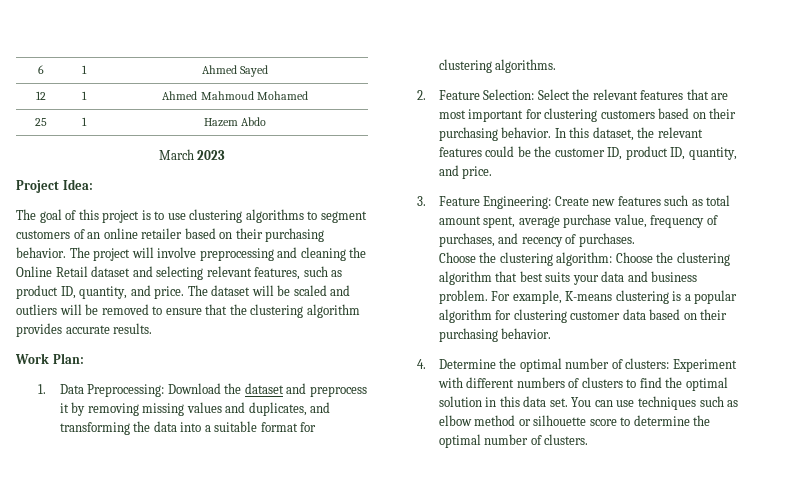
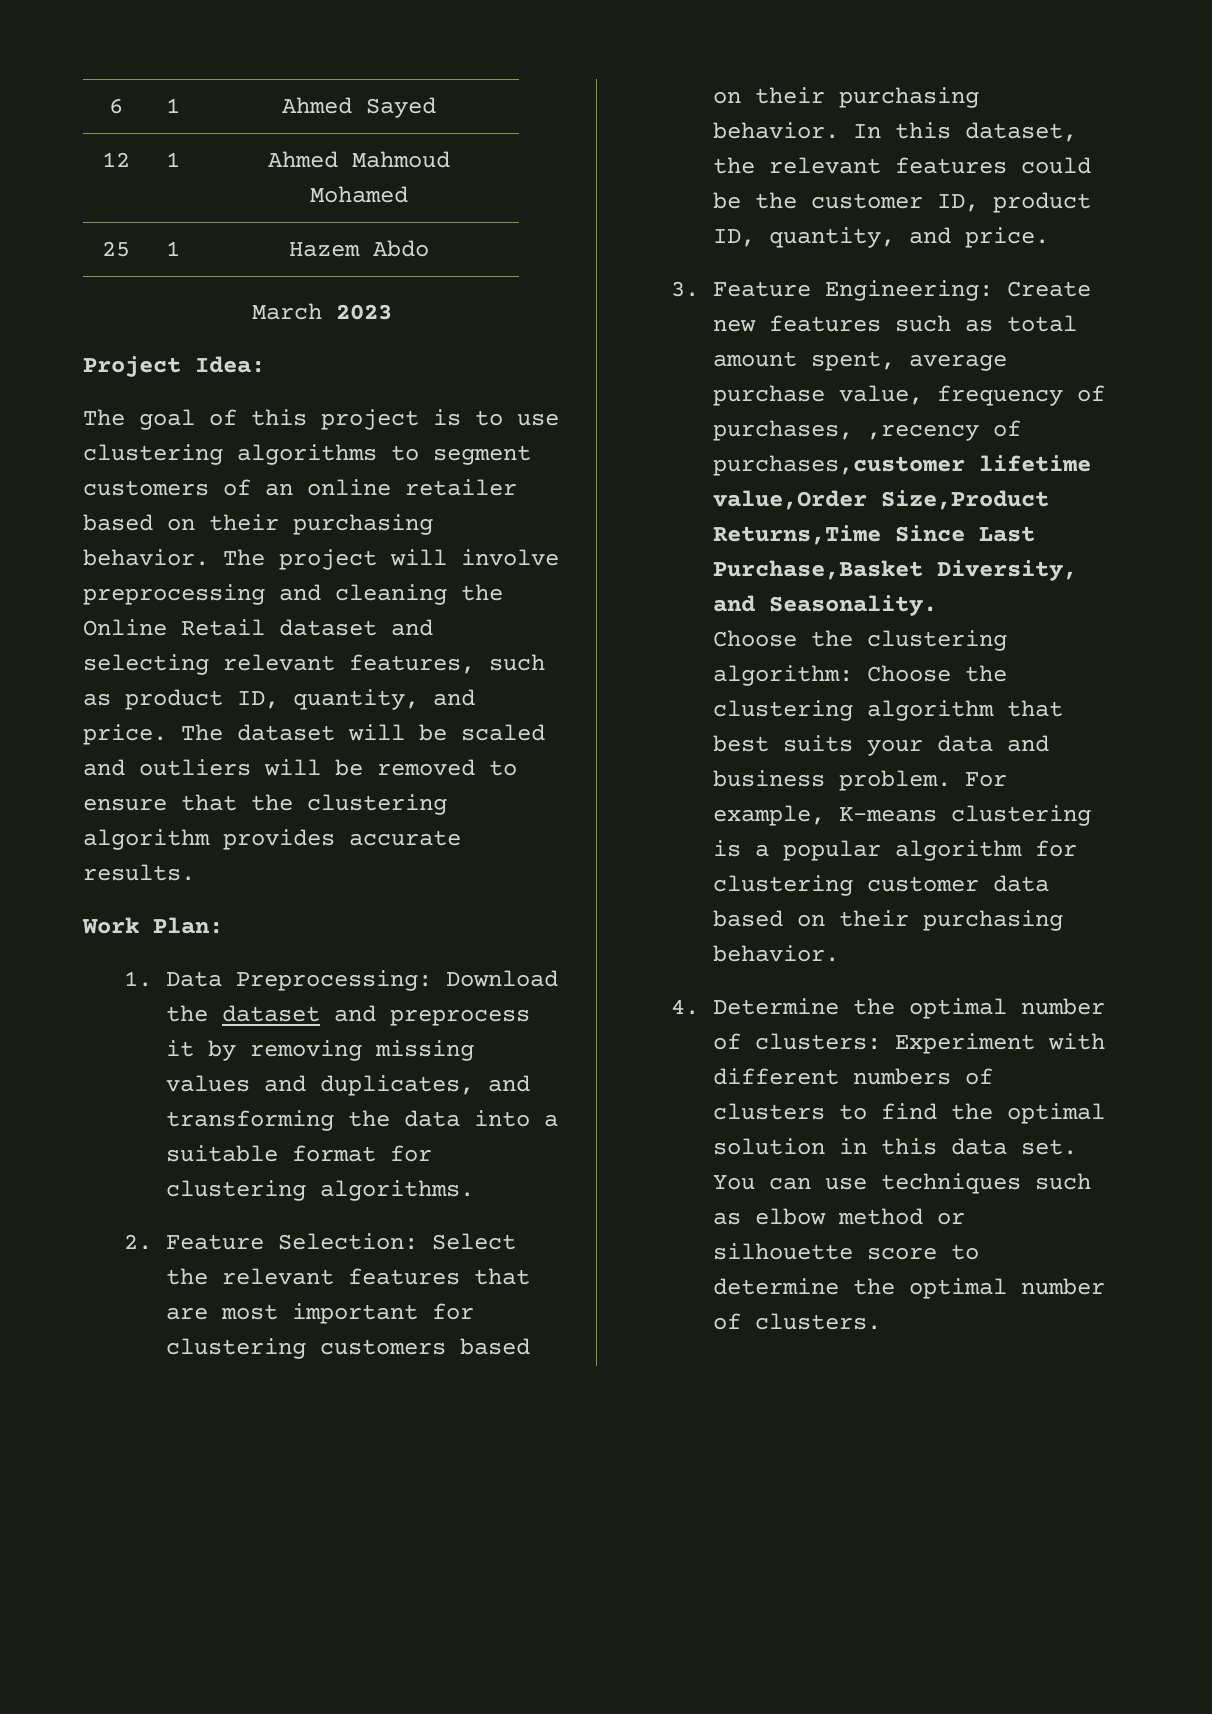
[498,233,635,247] and recency of purchases. -> [866,420,1021,441] [712,455,1091,476] [712,490,1049,510] [712,525,1035,545] [712,560,1077,581] [712,595,937,616] ,recency of purchases,customer lifetime value,Order Size,Product Returns,Time Since Last Purchase,Basket Diversity, and Seasonality.

